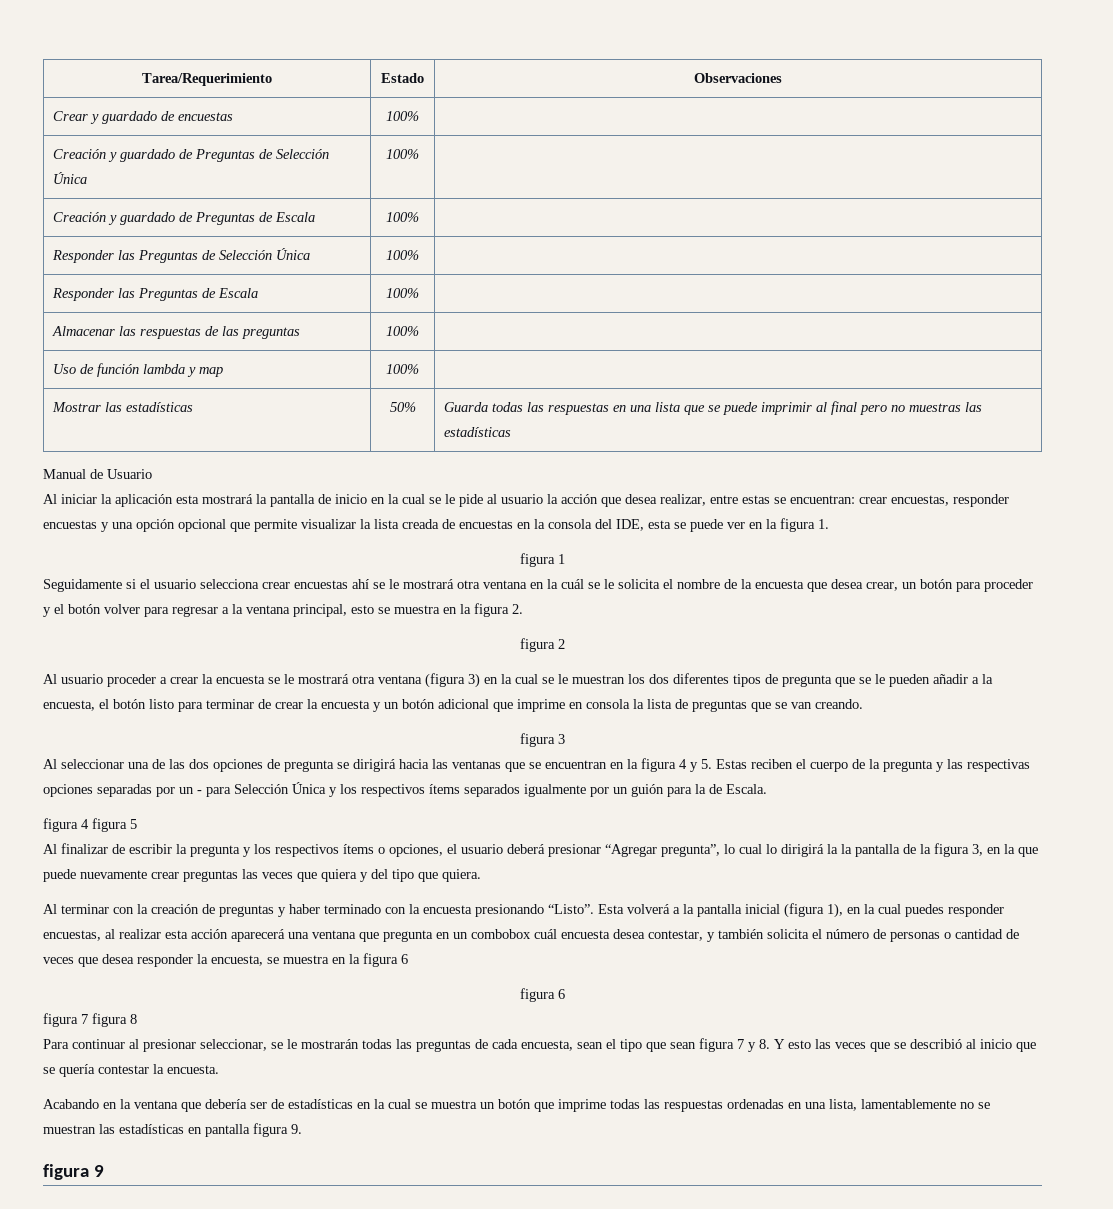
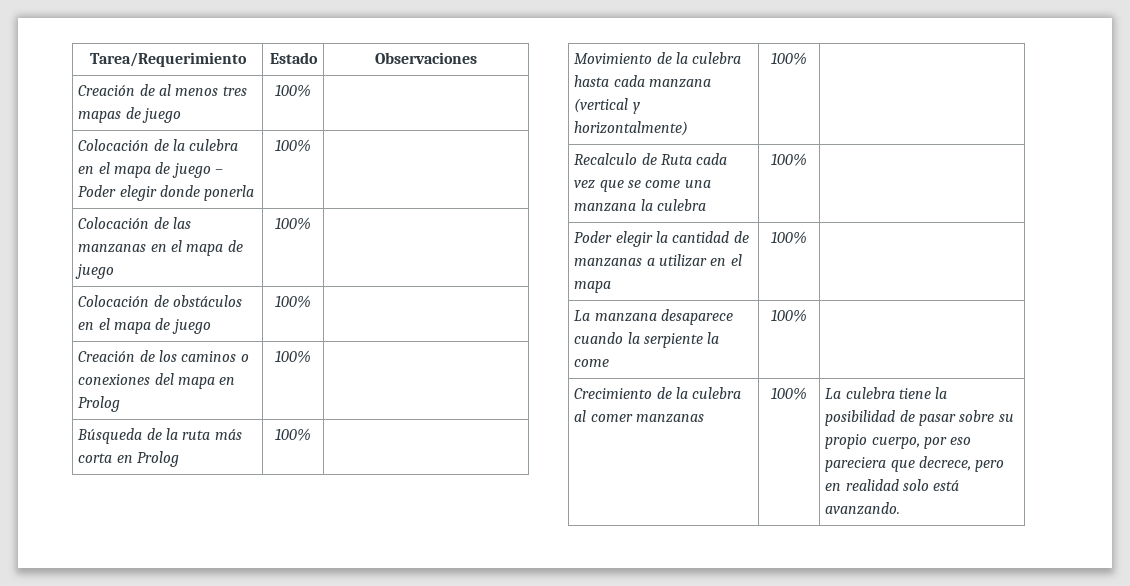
[53,111,234,124] [386,111,419,121] [53,149,330,162] [53,172,88,184] [386,149,419,159] [53,212,316,225] [386,212,419,222] [52,248,311,263] [386,250,419,260] [52,288,259,301] [386,288,419,298] [52,326,301,339] [386,326,419,336] [53,363,224,377] [386,364,419,374] [52,402,194,412] [389,402,416,412] [444,401,983,415] [444,427,512,437] [43,469,152,479] [43,494,1009,507] [43,518,829,532] [520,553,565,567] [43,579,1033,592] [43,603,523,617] [520,638,565,652] [43,673,993,688] [43,699,863,712] [520,733,565,747] [43,758,1030,772] [43,782,767,797] [43,818,137,832] [43,843,1038,857] [43,869,481,882] [43,903,1004,918] [43,929,1019,942] [43,953,408,967] [520,988,565,1002] [43,1013,137,1027] [43,1038,1036,1052] [43,1064,219,1077] [43,1099,990,1112] [43,1123,302,1137] [43,1164,104,1180] Crear y guardado de encuestas | 100% | // Creación y guardado de Preguntas de Selección Única | 100% | // Creación y guardado de Preguntas de Escala | 100% | // Responder las Preguntas de Selección Única | 100% | // Responder las Preguntas de Escala | 100% | // Almacenar las respuestas de las preguntas | 100% | // Uso de función lambda y map | 100% | // Mostrar las estadísticas | 50% | Guarda todas las respuestas en una lista que se puede imprimir al final pero no muestras las estadísticas // Manual de Usuario // Al iniciar la aplicación esta mostrará la pantalla de inicio en la cual se le pide al usuario la acción que desea realizar, entre estas se encuentran: crear encuestas, responder encuestas y una opción opcional que permite visualizar la lista creada de encuestas en la consola del IDE, esta se puede ver en la figura 1. // figura 1 // Seguidamente si el usuario selecciona crear encuestas ahí se le mostrará otra ventana en la cuál se le solicita el nombre de la encuesta que desea crear, un botón para proceder y el botón volver para regresar a la ventana principal, esto se muestra en la figura 2. // figura 2 // Al usuario proceder a crear la encuesta se le mostrará otra ventana (figura 3) en la cual se le muestran los dos diferentes tipos de pregunta que se le pueden añadir a la encuesta, el botón listo para terminar de crear la encuesta y un botón adicional que imprime en consola la lista de preguntas que se van creando. // figura 3 // Al seleccionar una de las dos opciones de pregunta se dirigirá hacia las ventanas que se encuentran en la figura 4 y 5. Estas reciben el cuerpo de la pregunta y las respectivas opciones separadas por un - para Selección Única y los respectivos ítems separados igualmente por un guión para la de Escala. // figura 4 figura 5 // Al finalizar de escribir la pregunta y los respectivos ítems o opciones, el usuario deberá presionar “Agregar pregunta”, lo cual lo dirigirá la la pantalla de la figura 3, en la que puede nuevamente crear preguntas las veces que quiera y del tipo que quiera. // Al terminar con la creación de preguntas y haber terminado con la encuesta presionando “Listo”. Esta volverá a la pantalla inicial (figura 1), en la cual puedes responder encuestas, al realizar esta acción aparecerá una ventana que pregunta en un combobox cuál encuesta desea contestar, y también solicita el número de personas o cantidad de veces que desea responder la encuesta, se muestra en la figura 6 // figura 6 // figura 7 figura 8 // Para continuar al presionar seleccionar, se le mostrarán todas las preguntas de cada encuesta, sean el tipo que sean figura 7 y 8. Y esto las veces que se describió al inicio que se quería contestar la encuesta. // Acabando en la ventana que debería ser de estadísticas en la cual se muestra un botón que imprime todas las respuestas ordenadas en una lista, lamentablemente no se muestran las estadísticas en pantalla figura 9. // figura 9 -> [78,84,247,96] [78,107,182,123] [275,84,311,97] [78,139,239,151] [78,162,224,178] [78,185,255,201] [275,139,311,152] [78,217,192,229] [78,240,243,256] [75,264,115,279] [275,217,311,230] [78,295,243,307] [78,318,211,334] [275,295,311,308] [78,350,249,362] [78,373,236,389] [78,396,121,412] [275,350,311,363] [77,428,242,444] [78,451,180,467] [275,428,311,441] [574,52,742,64] [574,75,712,88] [574,98,640,114] [574,121,689,136] [771,52,807,65] [574,153,728,165] [574,180,711,192] [574,199,707,212] [771,153,807,166] [574,231,749,247] [574,254,742,267] [574,281,612,293] [771,231,807,244] [574,309,734,325] [574,332,720,348] [574,359,610,367] [771,309,807,322] [574,387,742,399] [574,410,705,423] [771,387,807,400] [825,387,948,399] [825,410,1014,426] [825,434,972,449] [825,456,1005,472] [825,479,960,491] [825,502,901,515] Creación de al menos tres mapas de juego | 100% | // Colocación de la culebra en el mapa de juego – Poder elegir donde ponerla | 100% | // Colocación de las manzanas en el mapa de juego | 100% | // Colocación de obstáculos en el mapa de juego | 100% | // Creación de los caminos o conexiones del mapa en Prolog | 100% | // Búsqueda de la ruta más corta en Prolog | 100% | // Movimiento de la culebra hasta cada manzana (vertical y horizontalmente) | 100% | // Recalculo de Ruta cada vez que se come una manzana la culebra | 100% | // Poder elegir la cantidad de manzanas a utilizar en el mapa | 100% | // La manzana desaparece cuando la serpiente la come | 100% | // Crecimiento de la culebra al comer manzanas | 100% | La culebra tiene la posibilidad de pasar sobre su propio cuerpo, por eso pareciera que decrece, pero en realidad solo está avanzando.

